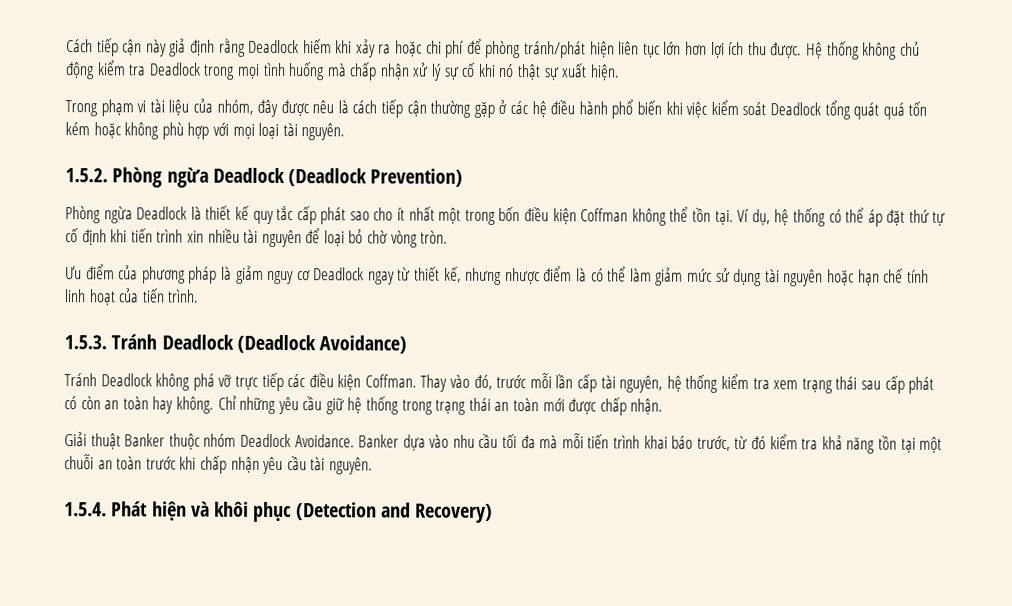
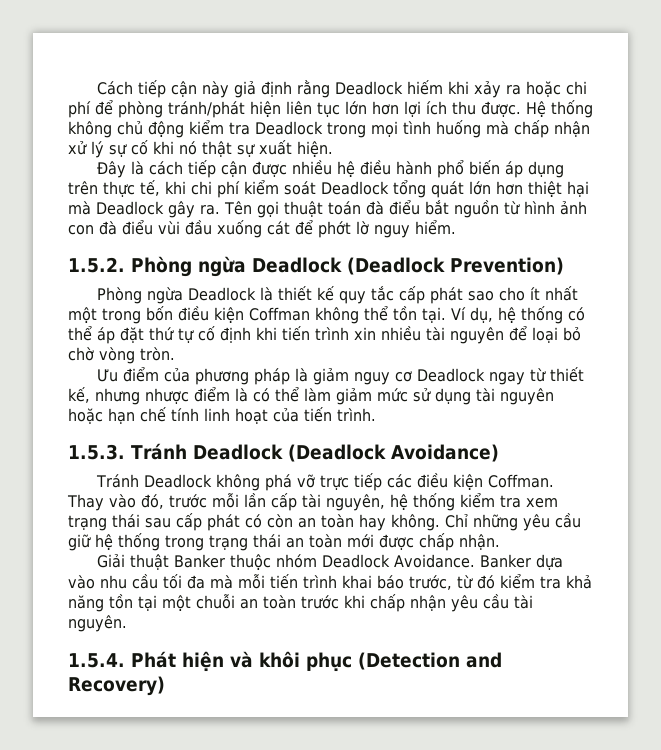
[65,98,529,118] Trong phạm vi tài liệu của nhóm, đây được nêu là cách tiếp cận thường gặp ở các -> [97,160,333,178] Đây là cách tiếp cận được nhiều
[665,101,708,118] khi việc -> [505,161,565,178] [68,180,240,198] áp dụng trên thực tế, khi chi phí
[882,101,928,120] [65,122,346,141] quá tốn kém hoặc không phù hợp với mọi loại tài nguyên. -> [469,181,589,197] [68,200,587,218] [68,220,456,238] lớn hơn thiệt hại mà Deadlock gây ra. Tên gọi thuật toán đà điểu bắt nguồn từ hình ảnh con đà điểu vùi đầu xuống cát để phớt lờ nguy hiểm.

